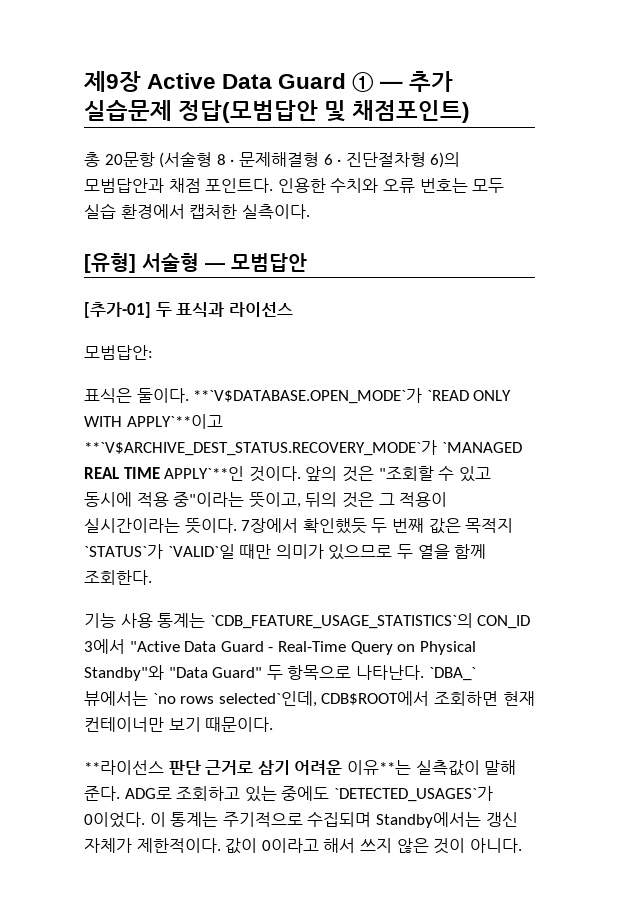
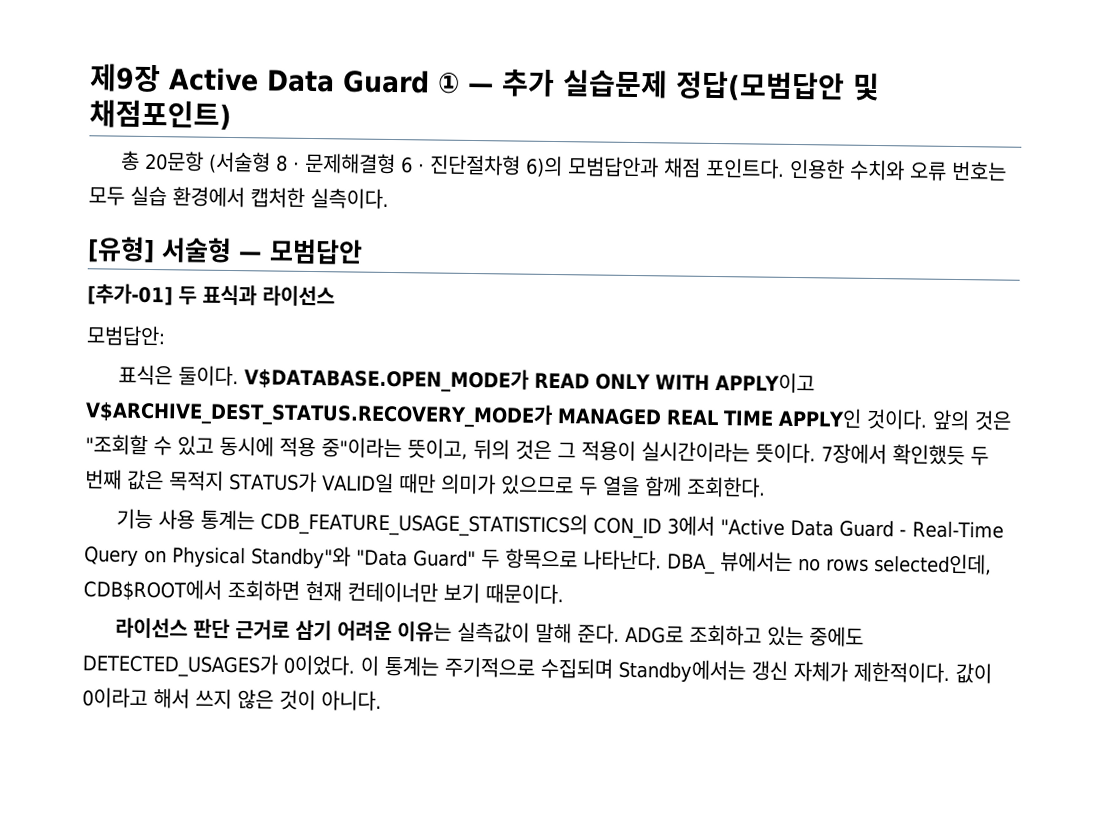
[193,388,512,404] [84,414,223,429] [84,440,522,456] **`V$DATABASE.OPEN_MODE`가 `READ ONLY WITH APPLY`**이고 **`V$ARCHIVE_DEST_STATUS.RECOVERY_MODE`가 `MANAGED -> [243,366,816,394] [85,399,662,428] V$DATABASE.OPEN_MODE가 READ ONLY WITH APPLY이고 V$ARCHIVE_DEST_STATUS.RECOVERY_MODE가 MANAGED
[164,466,245,481] APPLY`**인 -> [777,407,862,428] APPLY인
[84,544,235,559] `STATUS`가 `VALID`일 -> [229,471,394,494] STATUS가 VALID일
[209,613,473,629] `CDB_FEATURE_USAGE_STATISTICS`의 -> [259,510,588,538] CDB_FEATURE_USAGE_STATISTICS의
[428,667,476,681] [84,691,317,707] `DBA_` 뷰에서는 `no rows selected`인데, -> [667,551,992,576] DBA_ 뷰에서는 no rows selected인데,
[84,760,164,775] **라이선스 -> [114,617,188,639] 라이선스
[346,760,411,775] 이유**는 -> [396,621,452,642] 이유는
[333,786,493,802] `DETECTED_USAGES`가 -> [82,652,278,678] DETECTED_USAGES가

